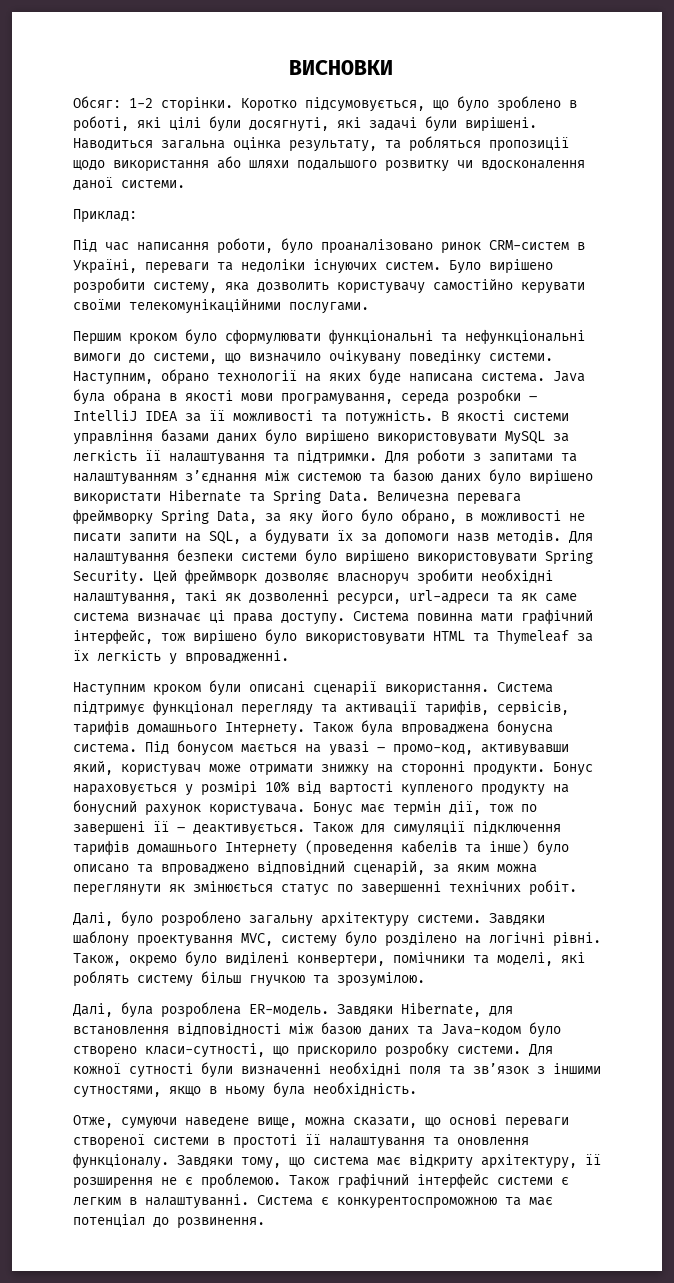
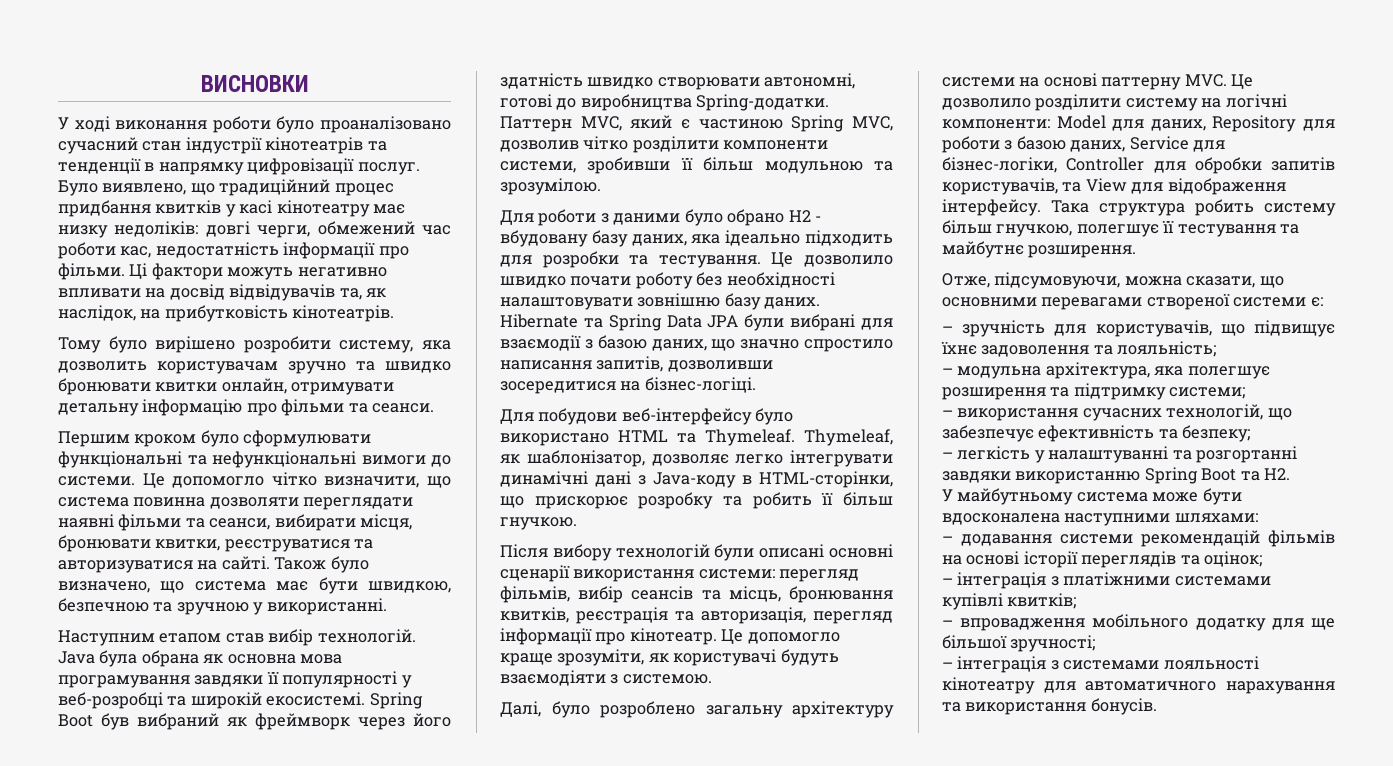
[73,96,577,112] [73,116,537,132] [73,136,569,152] [73,156,585,172] [73,177,185,190] [73,209,137,223] [73,238,585,254] [73,259,481,274] Обсяг: 1-2 сторінки. Коротко підсумовується, що було зроблено в роботі, які цілі були досягнуті, які задачі були вирішені. Наводиться загальна оцінка результату, та робляться пропозиції щодо використання або шляхи подальшого розвитку чи вдосконалення даної системи. // Приклад: // Під час написання роботи, було проаналізовано ринок CRM-систем в Україні, переваги та недоліки існуючих систем. Було -> [58,116,451,133] [58,137,387,154] [58,158,420,175] [58,179,394,196] [58,200,406,217] [58,221,451,238] [58,242,409,259] [58,263,387,280] [58,284,387,301] [58,305,395,322] [58,336,147,353] У ході виконання роботи було проаналізовано сучасний стан індустрії кінотеатрів та тенденції в напрямку цифровізації послуг. Було виявлено, що традиційний процес придбання квитків у касі кінотеатру має низку недоліків: довгі черги, обмежений час роботи кас, недостатність інформації про фільми. Ці фактори можуть негативно впливати на досвід відвідувачів та, як наслідок, на прибутковість кінотеатрів. // Тому було
[337,279,585,294] [73,299,369,314] користувачу самостійно керувати своїми телекомунікаційними послугами. -> [157,361,451,374] [58,378,395,395] [58,399,435,416] користувачам зручно та швидко бронювати квитки онлайн, отримувати детальну інформацію про фільми та сеанси.
[153,350,553,365] [73,369,585,385] [73,389,537,405] [73,410,569,425] [73,429,569,445] [73,449,577,465] [73,469,593,485] [73,489,521,505] [73,509,585,525] [73,529,593,545] [73,549,593,565] [73,569,553,585] [73,590,577,605] [73,609,593,625] [73,629,593,645] [73,650,289,665] [73,680,553,696] [73,700,569,716] [73,720,553,736] [73,740,569,756] [73,761,593,776] [73,781,569,796] [73,800,537,816] [73,821,561,836] [73,840,569,856] [73,861,537,876] [73,880,577,896] системи, що визначило очікувану поведінку системи. Наступним, обрано технології на яких буде написана система. Java була обрана в якості мови програмування, середа розробки – IntelliJ IDEA за її можливості та потужність. В якості системи управління базами даних було вирішено використовувати MySQL за легкість її налаштування та підтримки. Для роботи з запитами та налаштуванням з’єднання між системою та базою даних було вирішено використати Hibernate та Spring Data. Величезна перевага фреймворку Spring Data, за яку його було обрано, в можливості не писати запити на SQL, а будувати їх за допомоги назв методів. Для налаштування безпеки системи було вирішено використовувати Spring Security. Цей фреймворк дозволяє власноруч зробити необхідні налаштування, такі як дозволенні ресурси, url-адреси та як саме система визначає ці права доступу. Система повинна мати графічний інтерфейс, тож вирішено було використовувати HTML та Thymeleaf за їх легкість у впровадженні. // Наступним кроком були описані сценарії використання. Система підтримує функціонал перегляду та активації тарифів, сервісів, тарифів домашнього Інтернету. Також була впроваджена бонусна система. Під бонусом мається на увазі – промо-код, активувавши який, користувач може отримати знижку на сторонні продукти. Бонус нараховується у розмірі 10% від вартості купленого продукту на бонусний рахунок користувача. Бонус має термін дії, тож по завершені її – деактивується. Також для симуляції підключення тарифів домашнього Інтернету (проведення кабелів та інше) було описано та впроваджено відповідний сценарій, за яким можна переглянути як змінюється статус по завершенні технічних робіт. -> [58,472,452,488] [58,497,414,510] [58,514,413,531] [58,535,374,552] [58,556,369,573] [58,577,451,594] [58,598,387,615] [58,629,416,646] [58,650,343,667] [58,671,412,688] [58,692,423,709] [58,713,451,730] [500,73,856,90] [500,94,830,111] [500,115,893,132] [500,136,829,153] [500,157,893,174] [500,178,601,195] [500,209,822,226] [500,230,893,247] [500,251,893,268] [500,272,835,289] [500,293,821,310] [500,314,893,331] [500,335,893,352] [500,356,773,372] [500,377,756,394] [500,408,794,425] [500,429,893,446] [500,450,893,467] [500,471,893,488] [500,492,893,509] [500,517,577,530] [500,544,893,561] [500,565,860,582] [500,586,893,603] [500,607,893,624] [500,628,840,645] [500,649,839,666] [500,670,712,686] системи. Це допомогло чітко визначити, що система повинна дозволяти переглядати наявні фільми та сеанси, вибирати місця, бронювати квитки, реєструватися та авторизуватися на сайті. Також було визначено, що система має бути швидкою, безпечною та зручною у використанні. // Наступним етапом став вибір технологій. Java була обрана як основна мова програмування завдяки її популярності у веб-розробці та широкій екосистемі. Spring Boot був вибраний як фреймворк через його здатність швидко створювати автономні, готові до виробництва Spring-додатки. Паттерн MVC, який є частиною Spring MVC, дозволив чітко розділити компоненти системи, зробивши її більш модульною та зрозумілою. // Для роботи з даними було обрано H2 - вбудовану базу даних, яка ідеально підходить для розробки та тестування. Це дозволило швидко почати роботу без необхідності налаштовувати зовнішню базу даних. Hibernate та Spring Data JPA були вибрані для взаємодії з базою даних, що значно спростило написання запитів, дозволивши зосередитися на бізнес-логіці. // Для побудови веб-інтерфейсу було використано HTML та Thymeleaf. Thymeleaf, як шаблонізатор, дозволяє легко інтегрувати динамічні дані з Java-коду в HTML-сторінки, що прискорює розробку та робить її більш гнучкою. // Після вибору технологій були описані основні сценарії використання системи: перегляд фільмів, вибір сеансів та місць, бронювання квитків, реєстрація та авторизація, перегляд інформації про кінотеатр. Це допомогло краще зрозуміти, як користувачі будуть взаємодіяти з системою.
[417,913,545,925] [73,931,601,947] [73,951,585,967] [73,971,425,987] [73,1002,513,1018] [73,1022,561,1038] [73,1042,553,1058] [73,1062,601,1078] [73,1082,417,1098] [73,1114,569,1129] [73,1134,529,1149] [73,1153,601,1169] [73,1173,569,1189] [73,1194,553,1209] [73,1214,265,1229] системи. Завдяки шаблону проектування MVC, систему було розділено на логічні рівні. Також, окремо було виділені конвертери, помічники та моделі, які роблять систему більш гнучкою та зрозумілою. // Далі, була розроблена ER-модель. Завдяки Hibernate, для встановлення відповідності між базою даних та Java-кодом було створено класи-сутності, що прискорило розробку системи. Для кожної сутності були визначенні необхідні поля та зв’язок з іншими сутностями, якщо в ньому була необхідність. // Отже, сумуючи наведене вище, можна сказати, що основі переваги створеної системи в простоті її налаштування та оновлення функціоналу. Завдяки тому, що система має відкриту архітектуру, її розширення не є проблемою. Також графічний інтерфейс системи є легким в налаштуванні. Система є конкурентоспроможною та має потенціал до розвинення. -> [942,73,1254,90] [942,94,1287,111] [942,115,1335,132] [942,136,1226,153] [942,157,1335,174] [942,178,1286,195] [942,199,1336,216] [942,220,1300,237] [942,241,1137,258] [942,272,1284,289] [942,294,1323,310] [942,320,1335,337] [941,341,1217,357] [942,362,1270,379] [942,383,1246,400] [942,404,1292,421] [942,425,1251,442] [942,446,1298,463] [942,467,1291,484] [942,488,1242,505] [942,513,1258,526] [942,530,1335,547] [942,551,1263,568] [942,572,1271,589] [942,593,1077,610] [942,614,1335,631] [942,635,1096,652] [942,656,1259,673] [942,677,1335,694] [942,698,1157,715] системи на основі паттерну MVC. Це дозволило розділити систему на логічні компоненти: Model для даних, Repository для роботи з базою даних, Service для бізнес-логіки, Controller для обробки запитів користувачів, та View для відображення інтерфейсу. Така структура робить систему більш гнучкою, полегшує її тестування та майбутнє розширення. // Отже, підсумовуючи, можна сказати, що основними перевагами створеної системи є: // – зручність для користувачів, що підвищує їхнє задоволення та лояльність; // – модульна архітектура, яка полегшує розширення та підтримку системи; // – використання сучасних технологій, що забезпечує ефективність та безпеку; // – легкість у налаштуванні та розгортанні завдяки використанню Spring Boot та H2. // У майбутньому система може бути вдосконалена наступними шляхами: // – додавання системи рекомендацій фільмів на основі історії переглядів та оцінок; // – інтеграція з платіжними системами купівлі квитків; // – впровадження мобільного додатку для ще більшої зручності; // – інтеграція з системами лояльності кінотеатру для автоматичного нарахування та використання бонусів.

